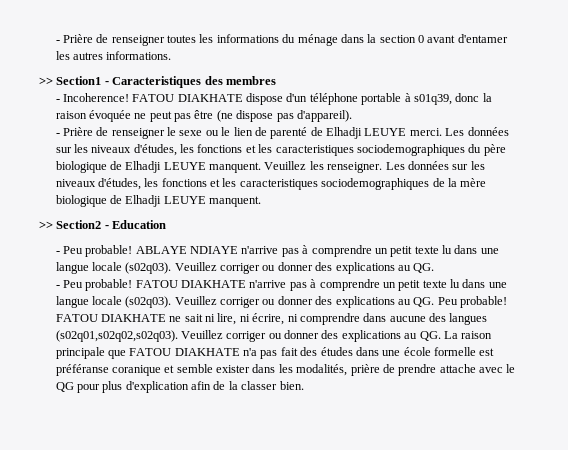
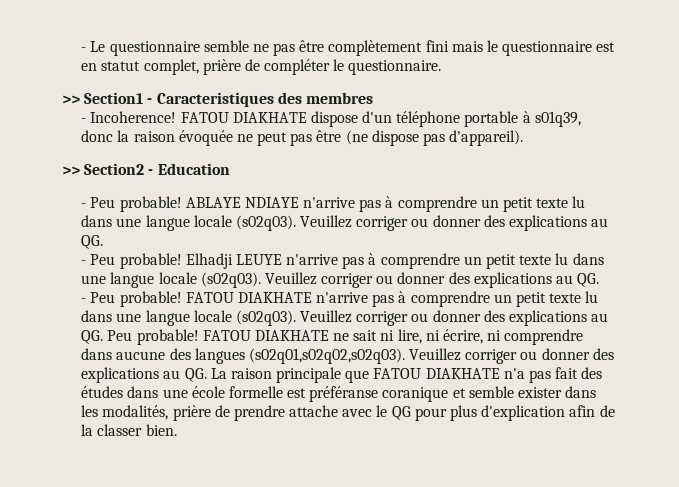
[55,34,508,46] [55,51,172,60] - Prière de renseigner toutes les informations du ménage dans la section 0 avant d'entamer les autres informations. -> [81,40,616,56] [81,59,442,75] - Le questionnaire semble ne pas être complètement fini mais le questionnaire est en statut complet, prière de compléter le questionnaire.
[55,127,509,139] [55,144,506,156] [55,161,485,173] [55,178,487,190] [55,195,262,207] // - Prière de renseigner le sexe ou le lien de parenté de Elhadji LEUYE merci. Les données sur les niveaux d'études, les fonctions et les caracteristiques sociodemographiques du père biologique de Elhadji LEUYE manquent. Veuillez les renseigner. Les données sur les niveaux d'études, les fonctions et les caracteristiques sociodemographiques de la mère biologique de Elhadji LEUYE manquent. -> (524, 138) none
(435, 268) none -> [81,253,604,269] [81,272,600,288] // - Peu probable! Elhadji LEUYE n'arrive pas à comprendre un petit texte lu dans une langue locale (s02q03). Veuillez corriger ou donner des explications au QG.

